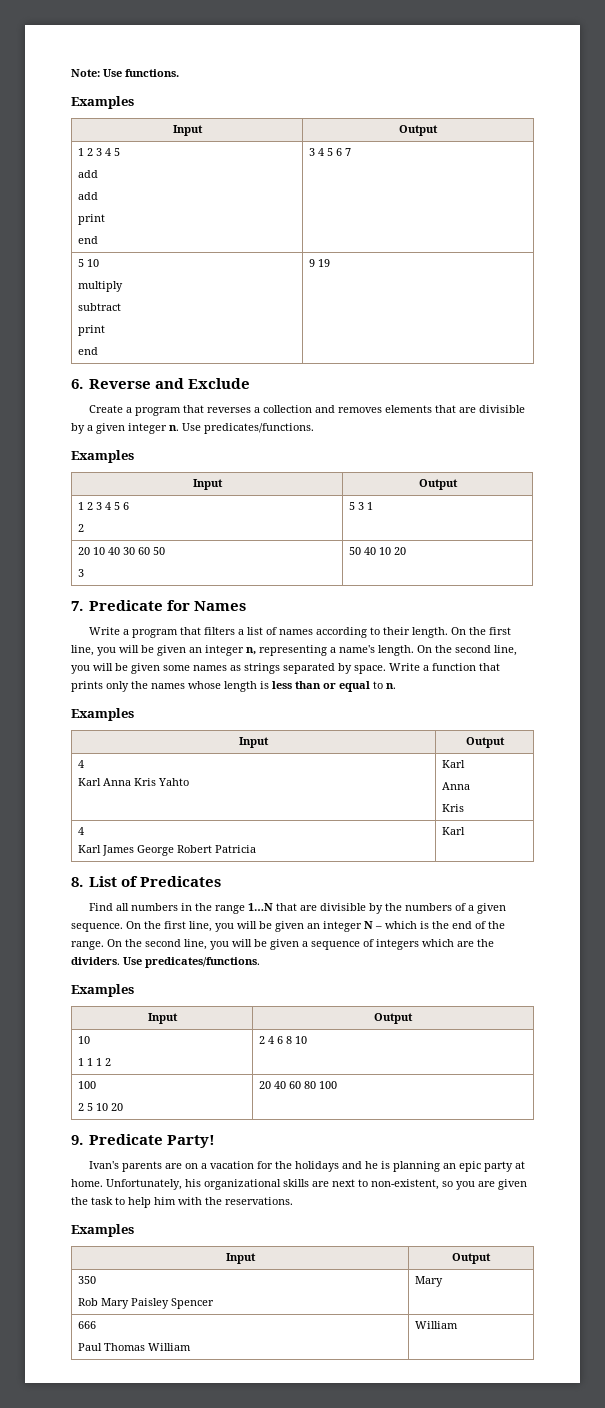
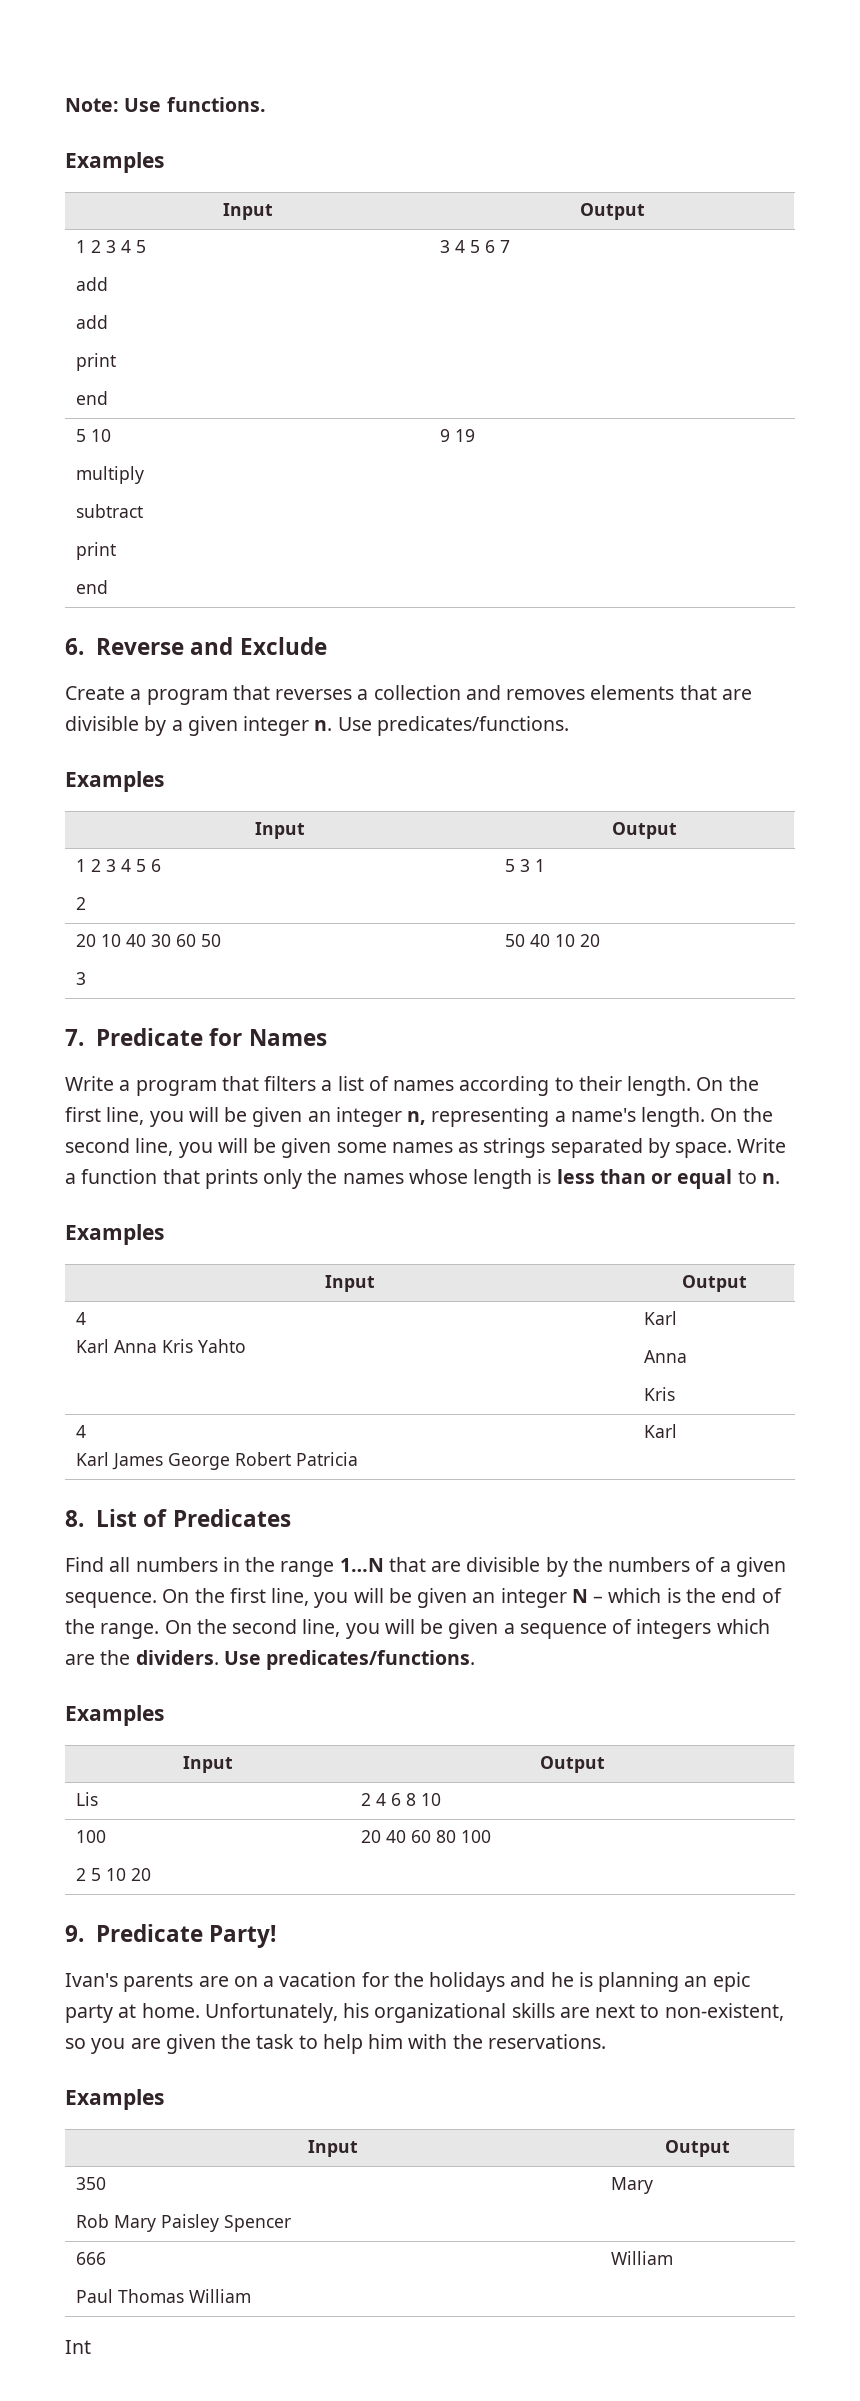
[77,1036,90,1044] [77,1058,111,1066] 10 // 1 1 1 2 -> [75,1792,98,1806] Lis
(458, 1325) none -> [65,2340,91,2354] // Int

